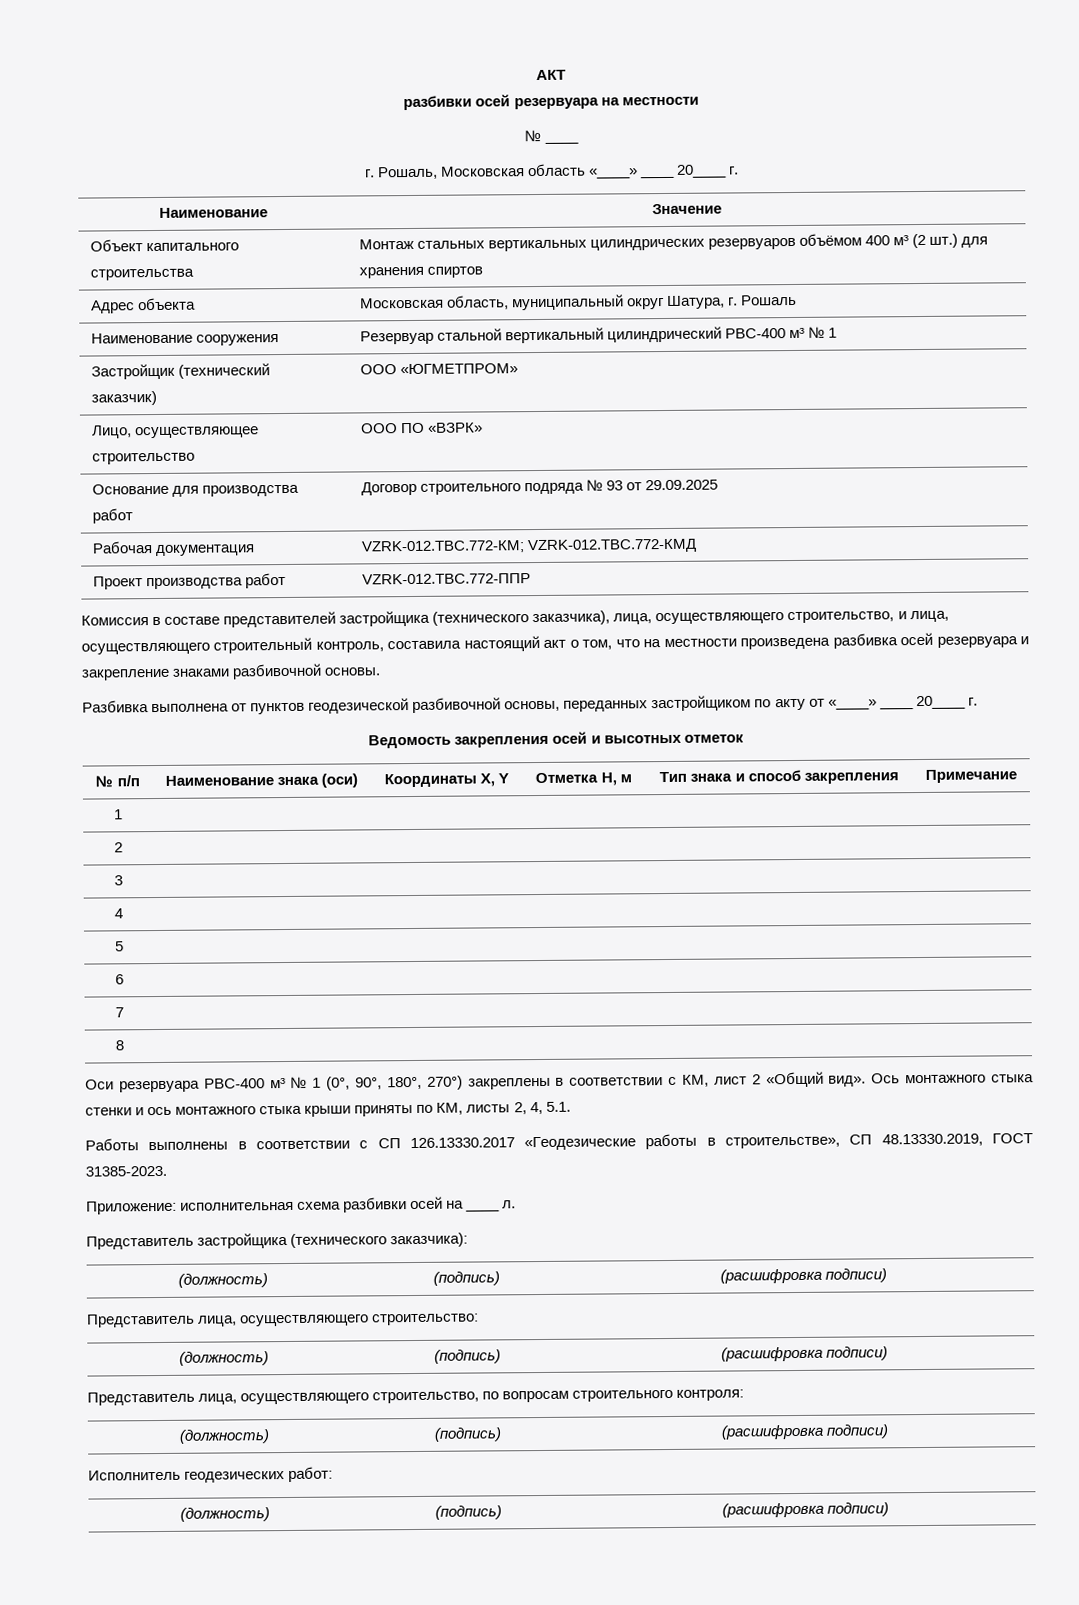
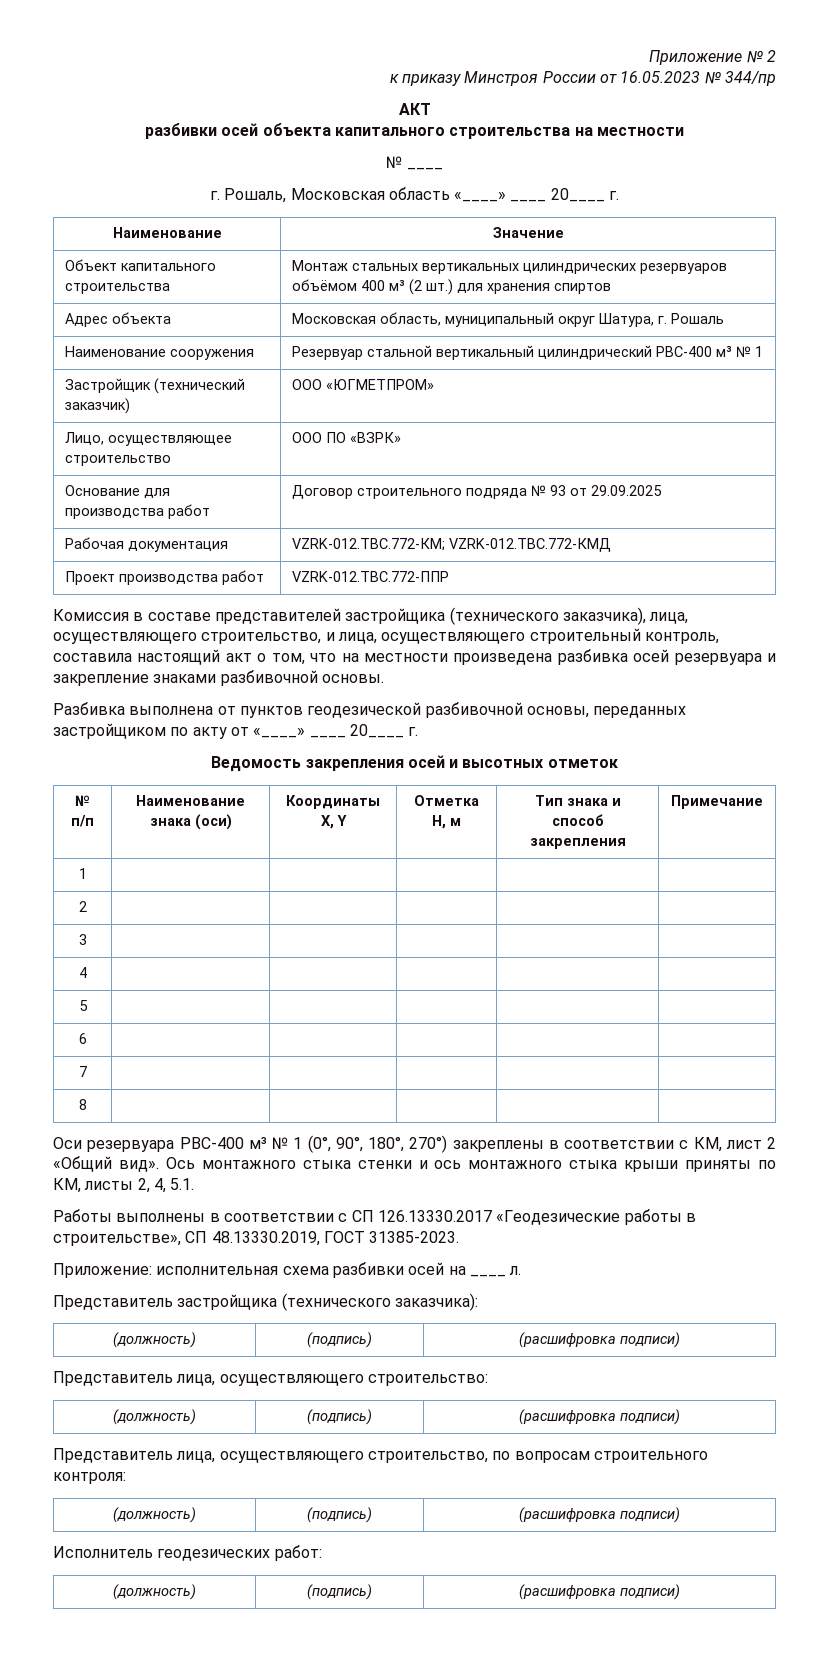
(536, 75) none -> [649,50,777,65] [389,71,777,86] Приложение № 2 // к приказу Минстроя России от 16.05.2023 № 344/пр //
[513,97,599,110] резервуара -> [262,123,571,139] объекта капитального строительства

